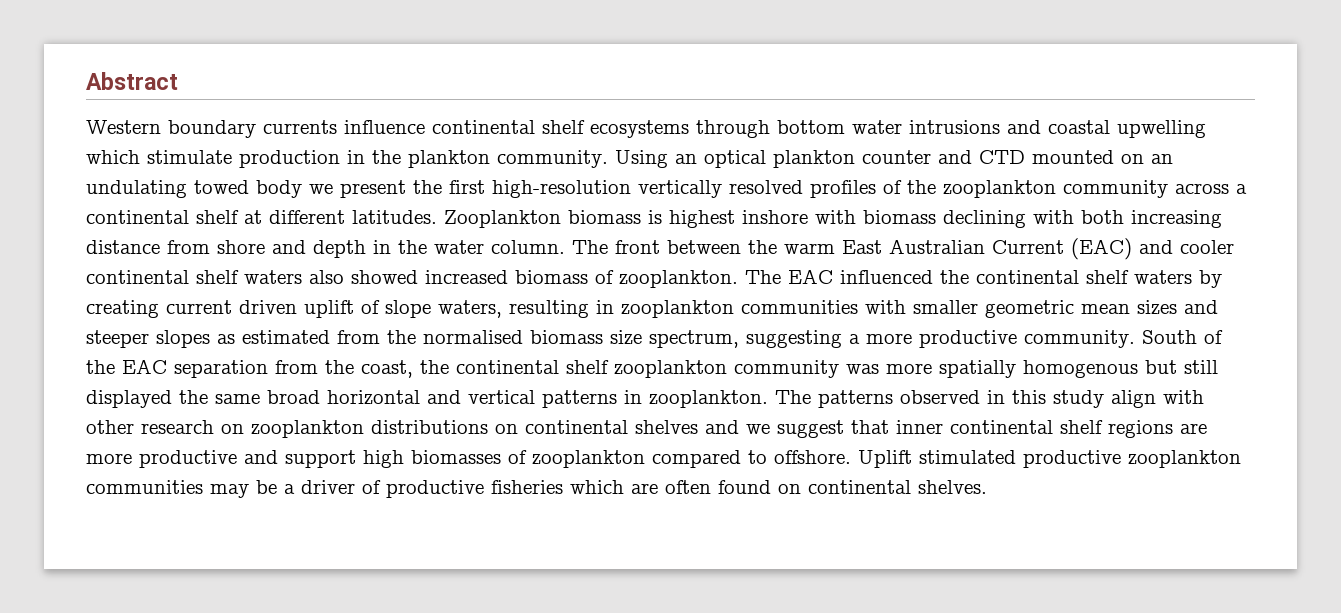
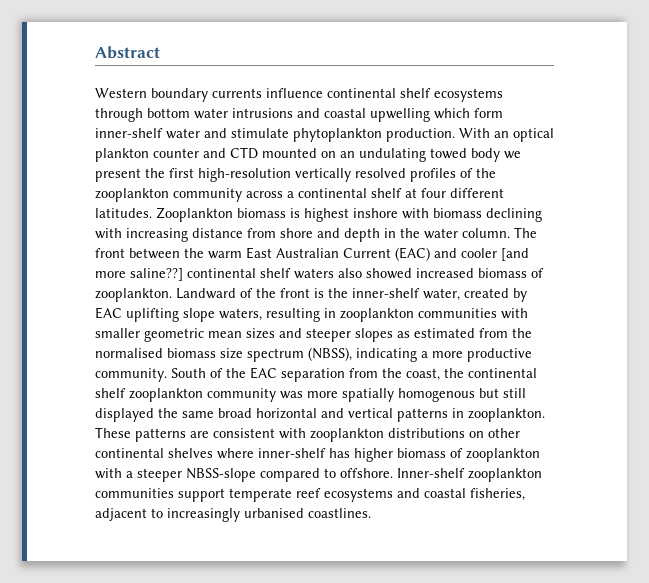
[147,150,668,168] stimulate production in the plankton community. Using -> [474,108,503,118] [95,128,490,142] form inner-shelf water and stimulate phytoplankton production. With
(262, 217) none -> [421,188,446,198] four
[1081,210,1124,224] both -> (122, 233) none
(1234, 247) none -> [501,248,529,261] [95,268,183,281] [and more saline??]
[745,269,1222,288] [86,300,380,318] The EAC influenced the continental shelf waters by creating current driven uplift of -> [176,288,527,302] [95,307,179,322] Landward of the front is the inner-shelf water, created by EAC uplifting
[649,330,842,348] spectrum, suggesting -> [247,347,417,362] spectrum (NBSS), indicating
[775,390,1204,408] [86,420,244,434] The patterns observed in this study align with other research on -> [95,427,306,442] These patterns are consistent with
(518, 429) none -> [488,428,520,438] other
[705,420,1207,438] [86,450,1241,468] [86,480,987,498] and we suggest that inner continental shelf regions are more productive and support high biomasses of zooplankton compared to offshore. Uplift stimulated productive zooplankton communities may be a driver of productive fisheries which are often found on continental shelves. -> [217,448,540,462] [95,468,542,482] [95,488,525,502] [95,508,371,522] where inner-shelf has higher biomass of zooplankton with a steeper NBSS-slope compared to offshore. Inner-shelf zooplankton communities support temperate reef ecosystems and coastal fisheries, adjacent to increasingly urbanised coastlines.

